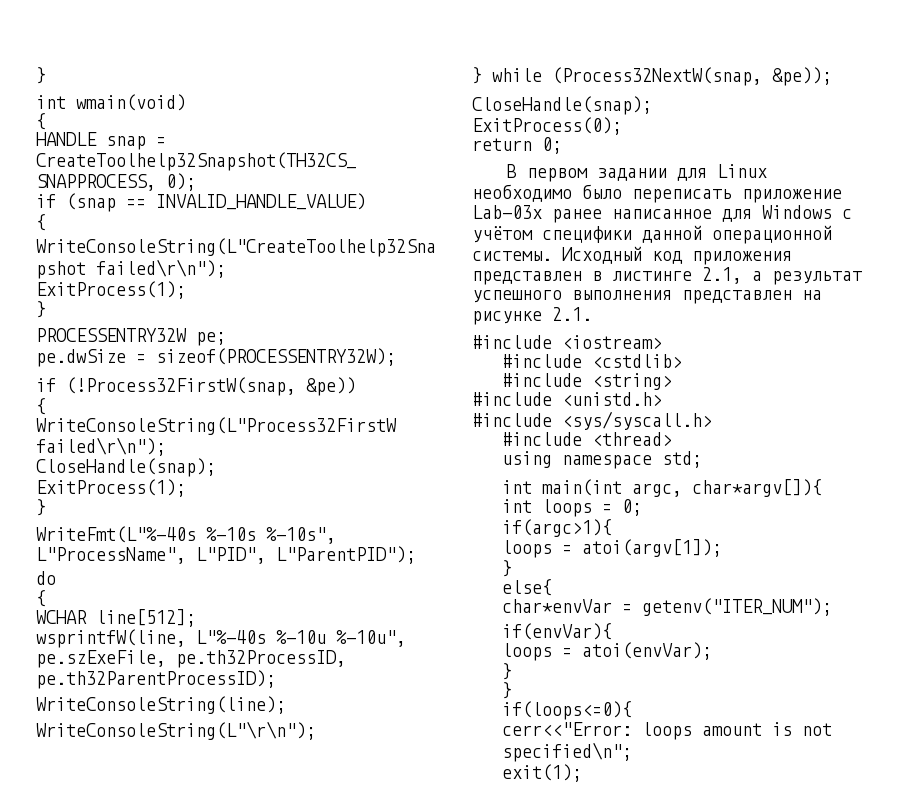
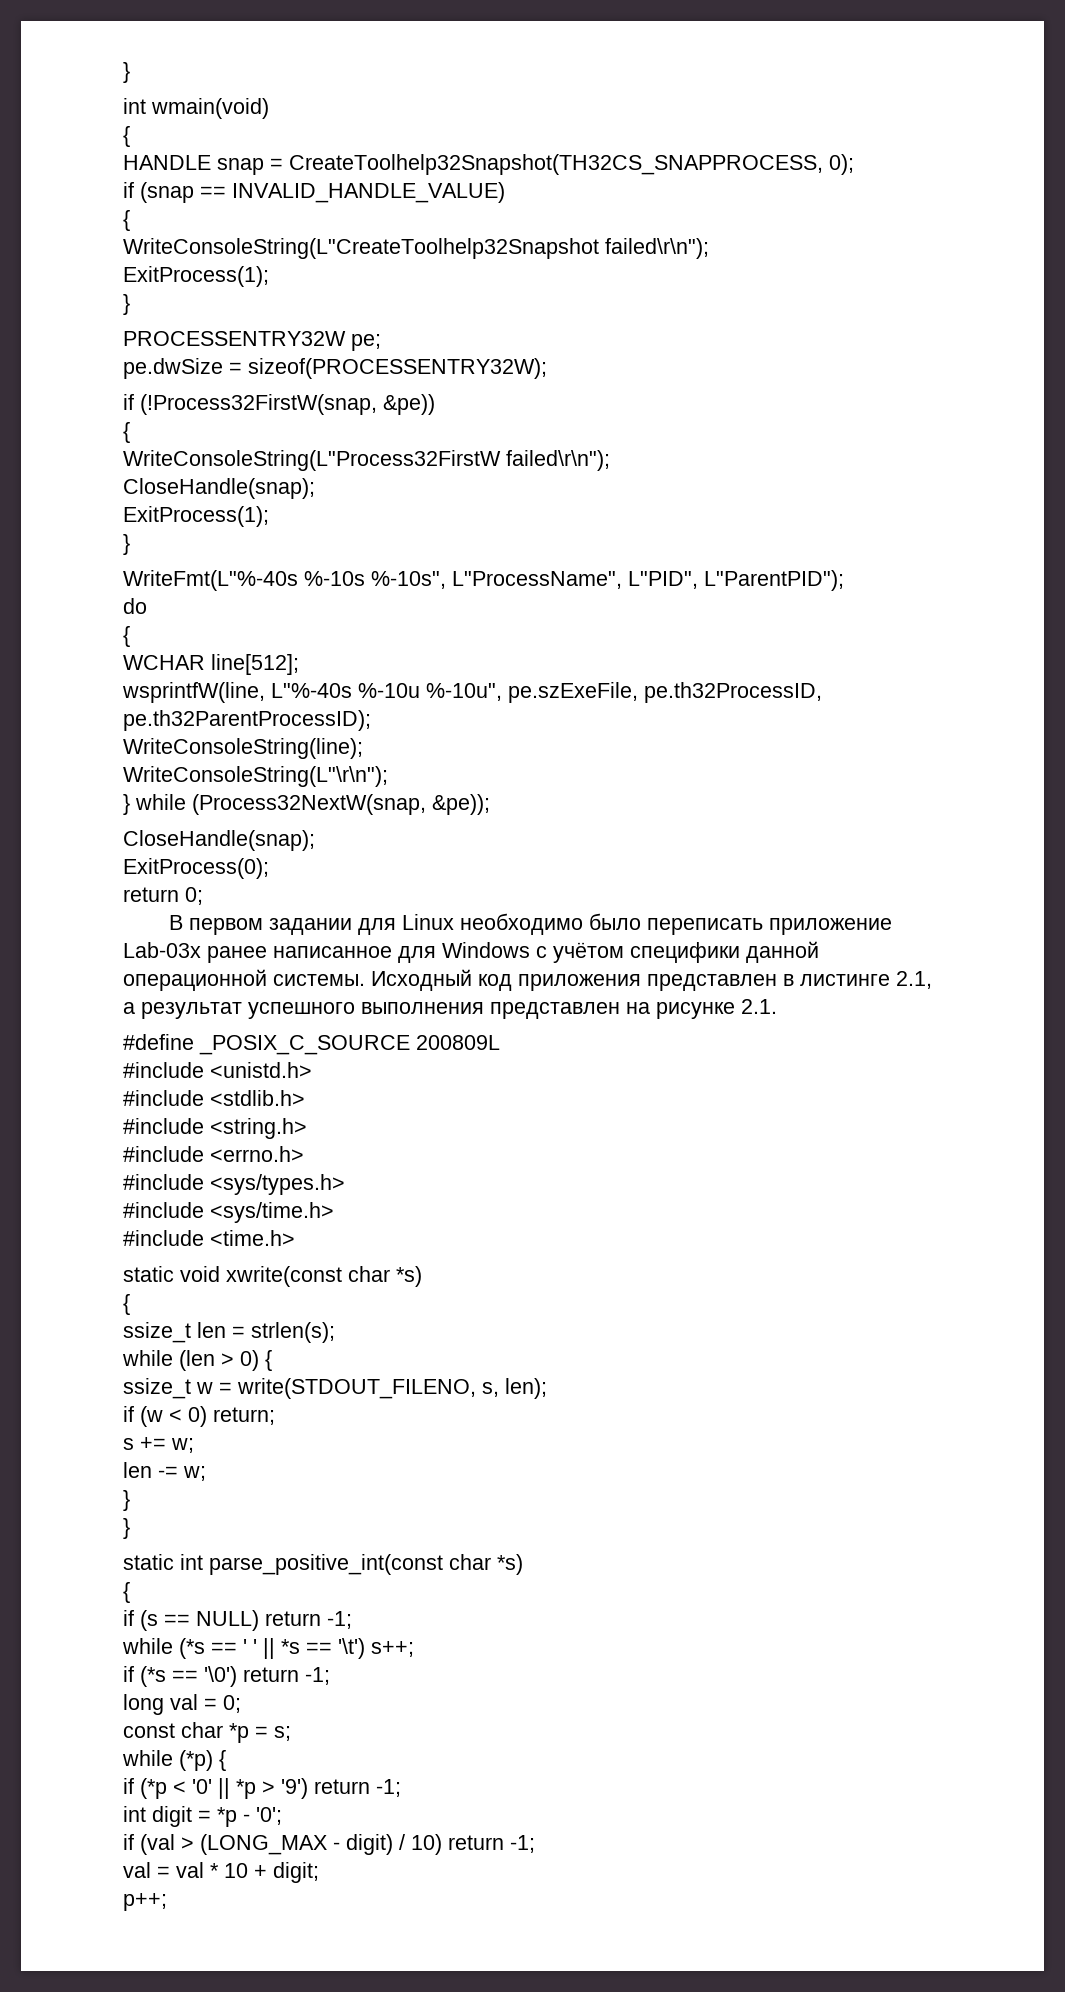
[472,335,662,349] [501,354,682,368] [501,373,672,390] #include <iostream> // #include <cstdlib> // #include <string> -> [123,1034,500,1055] #define _POSIX_C_SOURCE 200809L
[562,411,712,430] [501,432,672,446] [501,451,702,469] [501,479,822,497] [501,499,642,517] [501,519,612,537] [501,539,722,558] [501,560,512,577] [501,579,552,596] [501,598,832,616] [501,623,612,640] [501,642,712,661] [501,663,512,680] [501,682,512,699] [501,701,632,720] [501,722,832,740] [501,742,632,762] [501,764,582,782] <sys/syscall.h> // #include <thread> // using namespace std; // int main(int argc, char*argv[]){ // int loops = 0; // if(argc>1){ // loops = atoi(argv[1]); // } // else{ // char*envVar = getenv("ITER_NUM"); // if(envVar){ // loops = atoi(envVar); // } // } // if(loops<=0){ // cerr<<"Error: loops amount is not specified\n"; // exit(1); -> [210,1090,305,1106] [123,1118,307,1139] [123,1146,304,1162] [123,1174,345,1195] [123,1202,334,1223] [123,1230,295,1246] [123,1266,422,1287] [123,1294,130,1315] [123,1322,335,1343] [122,1350,272,1371] [123,1378,547,1399] [123,1406,275,1427] [123,1437,194,1453] [123,1462,206,1481] [123,1490,130,1511] [123,1518,130,1539] [123,1554,523,1575] [123,1582,130,1603] [123,1610,352,1631] [122,1638,414,1659] [123,1666,330,1687] [123,1694,241,1715] [123,1722,291,1743] [122,1750,226,1771] [123,1778,401,1799] [123,1806,282,1827] [123,1834,535,1855] [123,1862,319,1883] [123,1893,167,1911] <stdlib.h> // #include <string.h> // #include <errno.h> // #include <sys/types.h> // #include <sys/time.h> // #include <time.h> // static void xwrite(const char *s) // { // ssize_t len = strlen(s); // while (len > 0) { // ssize_t w = write(STDOUT_FILENO, s, len); // if (w < 0) return; // s += w; // len -= w; // } // } // static int parse_positive_int(const char *s) // { // if (s == NULL) return -1; // while (*s == ' ' || *s == '\t') s++; // if (*s == '\0') return -1; // long val = 0; // const char *p = s; // while (*p) { // if (*p < '0' || *p > '9') return -1; // int digit = *p - '0'; // if (val > (LONG_MAX - digit) / 10) return -1; // val = val * 10 + digit; // p++;

